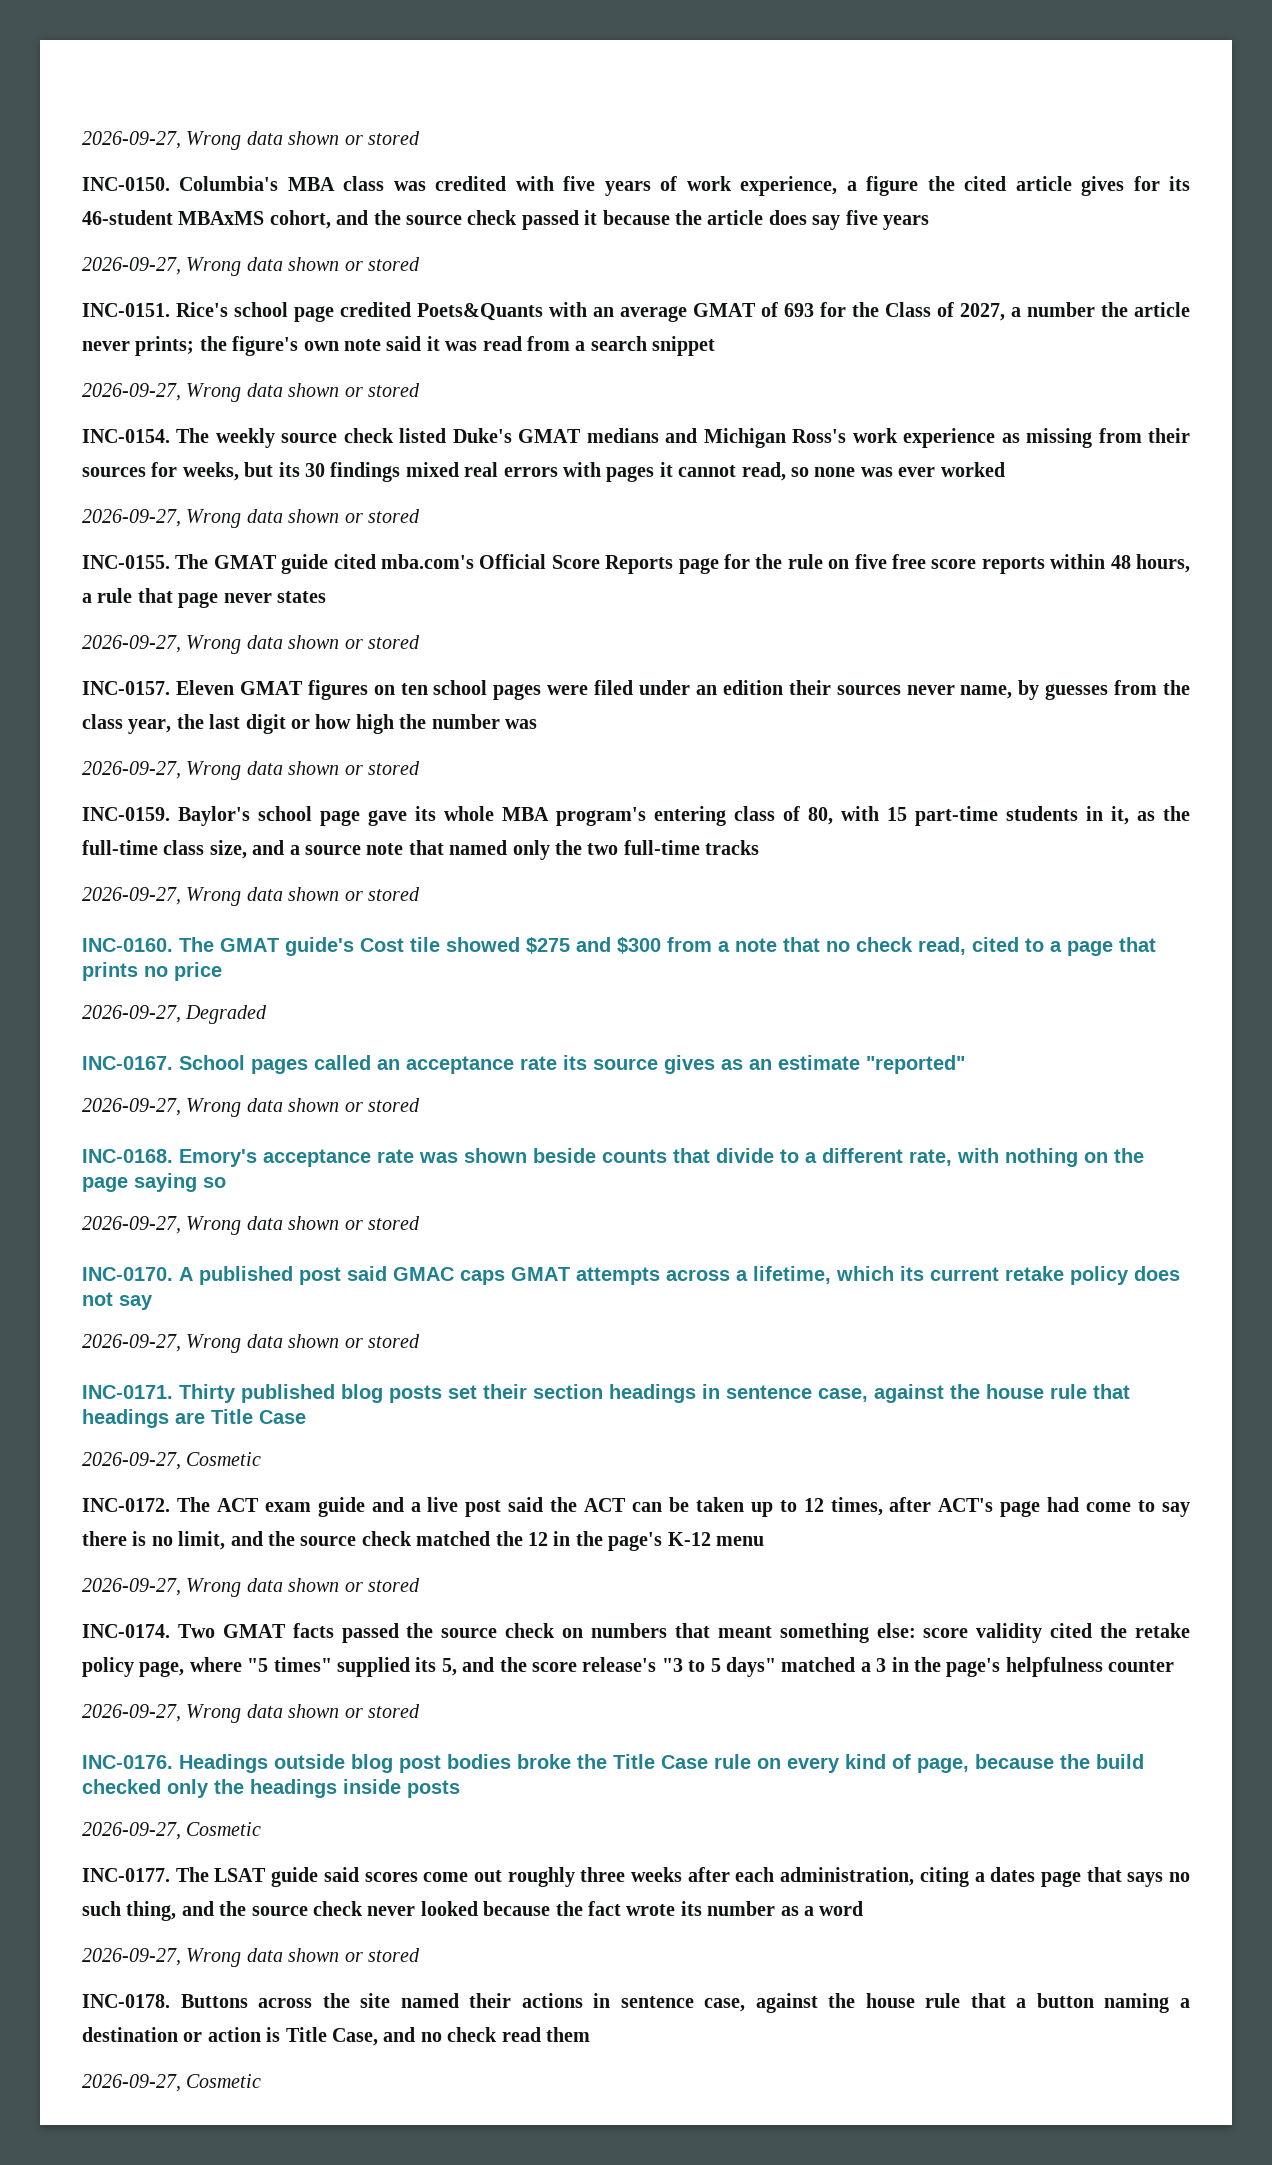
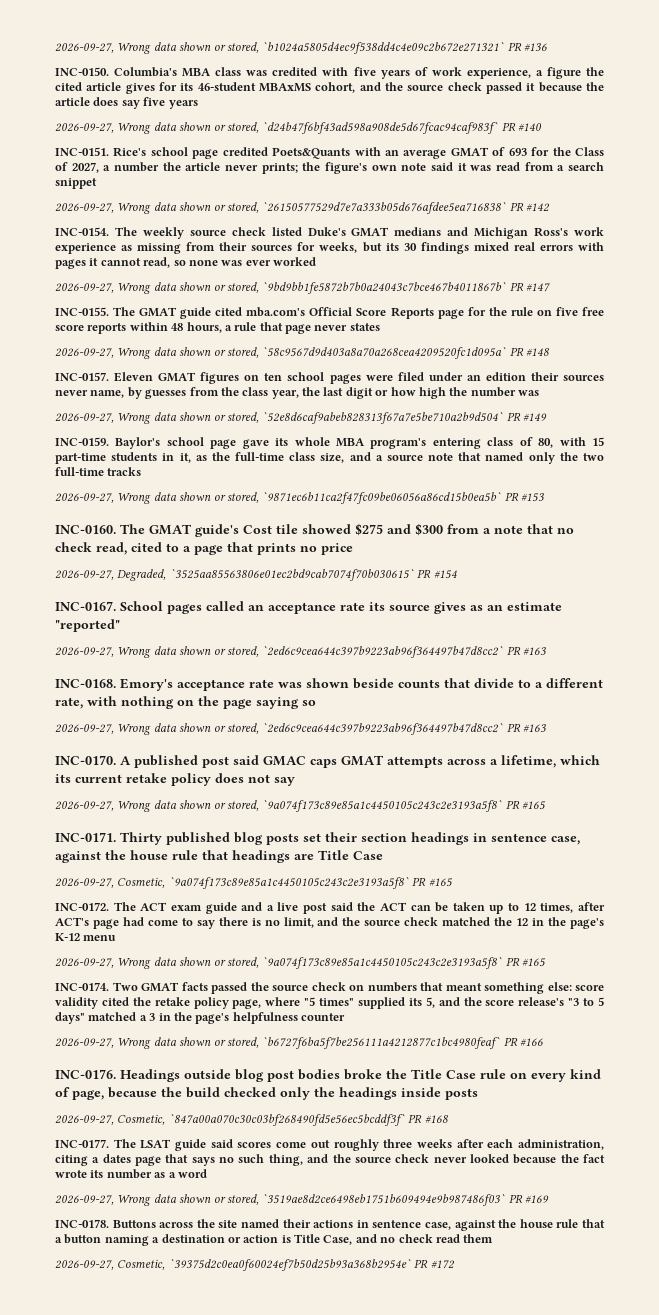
[82,131,420,150] 2026-09-27, Wrong data shown or stored -> [55,42,547,54] 2026-09-27, Wrong data shown or stored, `b1024a5805d4ec9f538dd4c4e09c2b672e271321` PR #136
[368,257,420,271] stored -> [226,122,542,134] stored, `d24b47f6bf43ad598a908de5d67fcac94caf983f` PR #140
[368,383,420,397] stored -> [226,202,550,214] stored, `26150577529d7e7a333b05d676afdee5ea716838` PR #142
[368,509,420,523] stored -> [226,282,550,294] stored, `9bd9bb1fe5872b7b0a24043c7bce467b4011867b` PR #147
[368,635,420,649] stored -> [226,347,550,359] stored, `58c9567d9d403a8a70a268cea4209520fc1d095a` PR #148
[368,761,420,775] stored -> [226,412,547,424] stored, `52e8d6caf9abeb828313f67a7e5be710a2b9d504` PR #149
[368,887,420,901] stored -> [226,492,544,504] stored, `9871ec6b11ca2f47fc09be06056a86cd15b0ea5b` PR #153
[185,1005,268,1024] Degraded -> [117,569,457,581] Degraded, `3525aa85563806e01ec2bd9cab7074f70b030615` PR #154
[368,1098,420,1112] stored -> [226,646,546,658] stored, `2ed6c9cea644c397b9223ab96f364497b47d8cc2` PR #163
[368,1216,420,1230] stored -> [226,723,546,735] stored, `2ed6c9cea644c397b9223ab96f364497b47d8cc2` PR #163
[368,1334,420,1348] stored -> [226,800,546,812] stored, `9a074f173c89e85a1c4450105c243c2e3193a5f8` PR #165
[186,1452,262,1466] Cosmetic -> [117,877,453,889] Cosmetic, `9a074f173c89e85a1c4450105c243c2e3193a5f8` PR #165
[368,1578,420,1592] stored -> [226,957,546,969] stored, `9a074f173c89e85a1c4450105c243c2e3193a5f8` PR #165
[368,1704,420,1718] stored -> [226,1037,543,1049] stored, `b6727f6ba5f7be256111a4212877c1bc4980feaf` PR #166
[186,1822,262,1836] Cosmetic -> [117,1114,449,1126] Cosmetic, `847a00a070c30c03bf268490fd5e56ec5bcddf3f` PR #168
[368,1948,420,1962] stored -> [226,1194,549,1206] stored, `3519ae8d2ce6498eb1751b609494e9b987486f03` PR #169
[186,2074,262,2088] Cosmetic -> [117,1259,455,1271] Cosmetic, `39375d2c0ea0f60024ef7b50d25b93a368b2954e` PR #172

